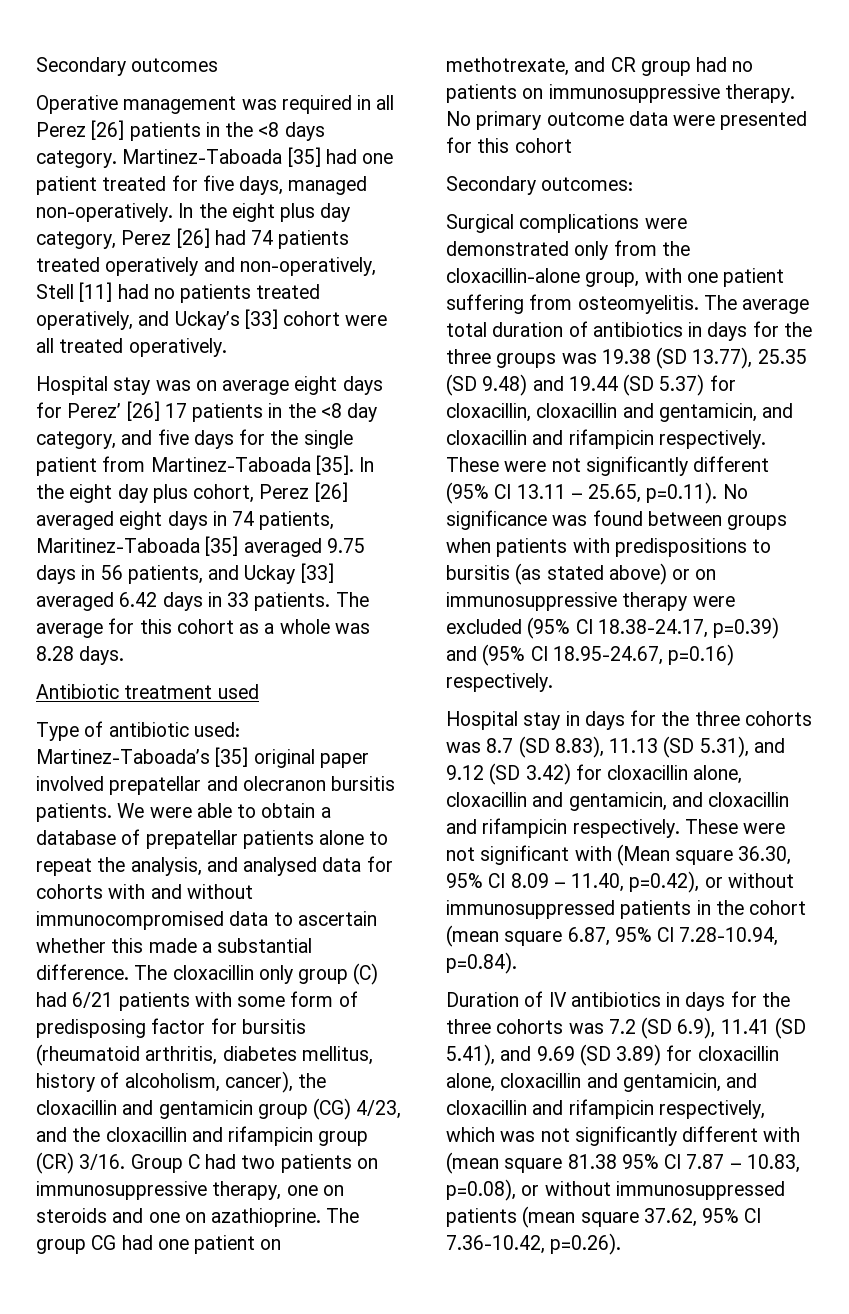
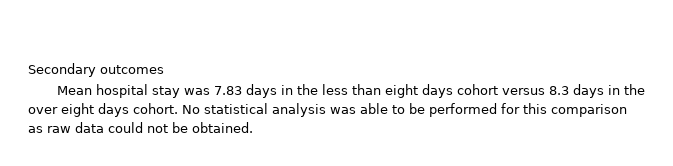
[36,95,395,114] [36,120,325,141] [36,147,394,168] [36,175,368,195] [36,203,351,222] [36,228,350,249] [36,257,376,276] [36,282,321,303] [36,309,388,330] [36,338,227,357] [36,376,383,395] [36,401,378,422] [36,429,353,449] [36,455,375,476] [36,482,348,503] [36,511,335,530] [36,536,365,557] [36,563,334,584] [36,592,369,611] [36,618,370,638] [36,646,125,665] [36,684,259,699] [36,721,240,741] [36,747,369,768] [36,776,396,795] [36,803,331,822] [36,829,389,849] [36,856,393,876] [36,884,253,899] [36,911,377,930] [36,938,313,953] [36,963,379,985] [36,991,358,1011] [36,1018,306,1038] [36,1044,373,1066] [36,1071,327,1093] [36,1098,402,1120] [36,1126,369,1146] [36,1152,378,1174] [36,1181,344,1200] [36,1208,360,1227] [36,1235,282,1254] [446,57,754,76] [446,84,795,103] [446,111,808,130] [446,137,572,153] [446,176,634,195] [446,214,687,233] [446,240,690,260] [446,268,785,287] [446,294,810,314] [446,321,812,341] [446,347,807,369] [446,374,736,396] [446,403,794,422] [446,429,766,449] [446,456,770,476] [446,482,748,504] [446,510,788,530] [446,538,772,557] [446,563,717,585] [446,592,735,611] [446,617,780,639] [446,644,735,666] [446,673,553,692] [446,710,812,730] [446,736,785,758] [446,763,743,785] [446,792,790,811] [446,818,786,838] [446,844,792,866] [446,871,794,893] [446,900,807,919] [446,925,779,947] [446,952,517,974] [446,991,790,1011] [446,1017,806,1039] [446,1044,779,1066] [446,1073,758,1092] [446,1099,765,1119] [446,1126,801,1146] [446,1152,800,1174] [446,1179,785,1201] [446,1206,762,1228] [446,1233,622,1255] Operative management was required in all Perez [26] patients in the <8 days category. Martinez-Taboada [35] had one patient treated for five days, managed non-operatively. In the eight plus day category, Perez [26] had 74 patients treated operatively and non-operatively, Stell [11] had no patients treated operatively, and Uckay’s [33] cohort were all treated operatively. // Hospital stay was on average eight days for Perez’ [26] 17 patients in the <8 day category, and five days for the single patient from Martinez-Taboada [35]. In the eight day plus cohort, Perez [26] averaged eight days in 74 patients, Maritinez-Taboada [35] averaged 9.75 days in 56 patients, and Uckay [33] averaged 6.42 days in 33 patients. The average for this cohort as a whole was 8.28 days. // Antibiotic treatment used // Type of antibiotic used: Martinez-Taboada’s [35] original paper involved prepatellar and olecranon bursitis patients. We were able to obtain a database of prepatellar patients alone to repeat the analysis, and analysed data for cohorts with and without immunocompromised data to ascertain whether this made a substantial difference. The cloxacillin only group (C) had 6/21 patients with some form of predisposing factor for bursitis (rheumatoid arthritis, diabetes mellitus, history of alcoholism, cancer), the cloxacillin and gentamicin group (CG) 4/23, and the cloxacillin and rifampicin group (CR) 3/16. Group C had two patients on immunosuppressive therapy, one on steroids and one on azathioprine. The group CG had one patient on methotrexate, and CR group had no patients on immunosuppressive therapy. No primary outcome data were presented for this cohort // Secondary outcomes: // Surgical complications were demonstrated only from the cloxacillin-alone group, with one patient suffering from osteomyelitis. The average total duration of antibiotics in days for the three groups was 19.38 (SD 13.77), 25.35 (SD 9.48) and 19.44 (SD 5.37) for cloxacillin, cloxacillin and gentamicin, and cloxacillin and rifampicin respectively. These were not significantly different (95% CI 13.11 – 25.65, p=0.11). No significance was found between groups when patients with predispositions to bursitis (as stated above) or on immunosuppressive therapy were excluded (95% CI 18.38-24.17, p=0.39) and (95% CI 18.95-24.67, p=0.16) respectively. // Hospital stay in days for the three cohorts was 8.7 (SD 8.83), 11.13 (SD 5.31), and 9.12 (SD 3.42) for cloxacillin alone, cloxacillin and gentamicin, and cloxacillin and rifampicin respectively. These were not significant with (Mean square 36.30, 95% CI 8.09 – 11.40, p=0.42), or without immunosuppressed patients in the cohort (mean square 6.87, 95% CI 7.28-10.94, p=0.84). // Duration of IV antibiotics in days for the three cohorts was 7.2 (SD 6.9), 11.41 (SD 5.41), and 9.69 (SD 3.89) for cloxacillin alone, cloxacillin and gentamicin, and cloxacillin and rifampicin respectively, which was not significantly different with (mean square 81.38 95% CI 7.87 – 10.83, p=0.08), or without immunosuppressed patients (mean square 37.62, 95% CI 7.36-10.42, p=0.26). -> [56,84,645,98] [28,103,627,117] [28,122,253,133] Mean hospital stay was 7.83 days in the less than eight days cohort versus 8.3 days in the over eight days cohort. No statistical analysis was able to be performed for this comparison as raw data could not be obtained.

